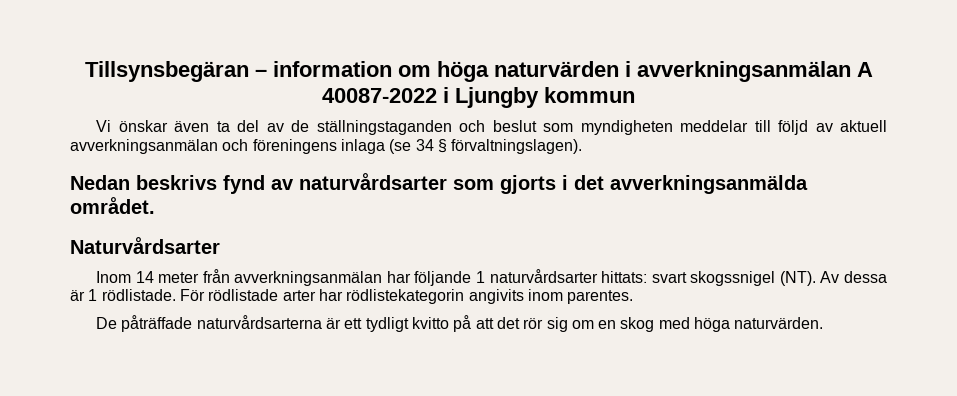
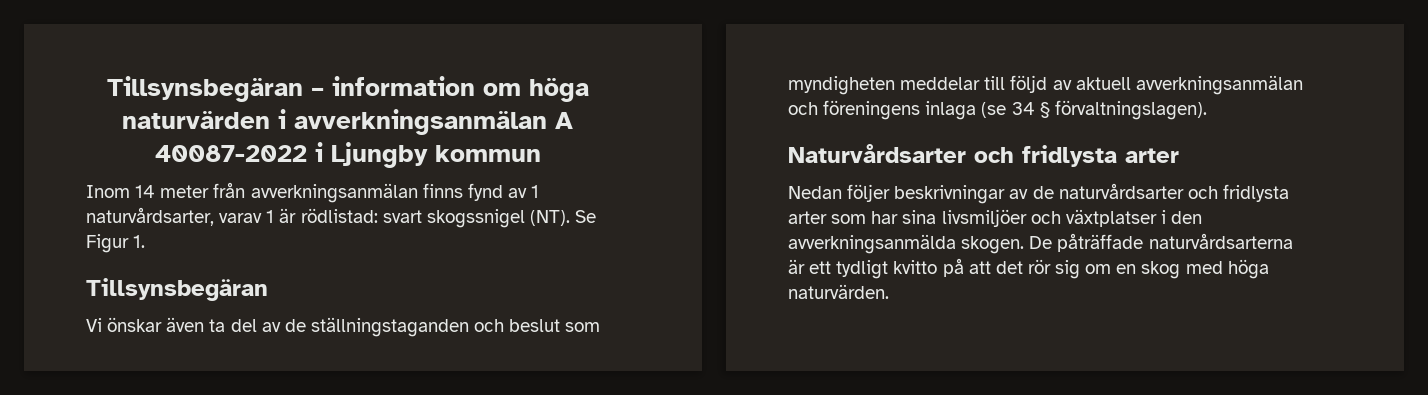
(635, 95) none -> [86,182,540,203] [86,207,597,228] [86,234,146,253] [86,278,268,301] // Inom 14 meter från avverkningsanmälan finns fynd av 1 naturvårdsarter, varav 1 är rödlistad: svart skogssnigel (NT). Se Figur 1. // Tillsynsbegäran
[70,173,808,194] [70,197,155,214] [70,237,220,254] [96,269,888,286] [70,289,634,304] Nedan beskrivs fynd av naturvårdsarter som gjorts i det avverkningsanmälda området. // Naturvårdsarter // Inom 14 meter från avverkningsanmälan har följande 1 naturvårdsarter hittats: svart skogssnigel (NT). Av dessa är 1 rödlistade. För rödlistade arter har rödlistekategorin angivits inom parentes. // -> [788,143,1179,167] [788,183,1289,204] [788,209,1203,227] [788,234,1025,254] Naturvårdsarter och fridlysta arter // Nedan följer beskrivningar av de naturvårdsarter och fridlysta arter som har sina livsmiljöer och växtplatser i den avverkningsanmälda skogen.

